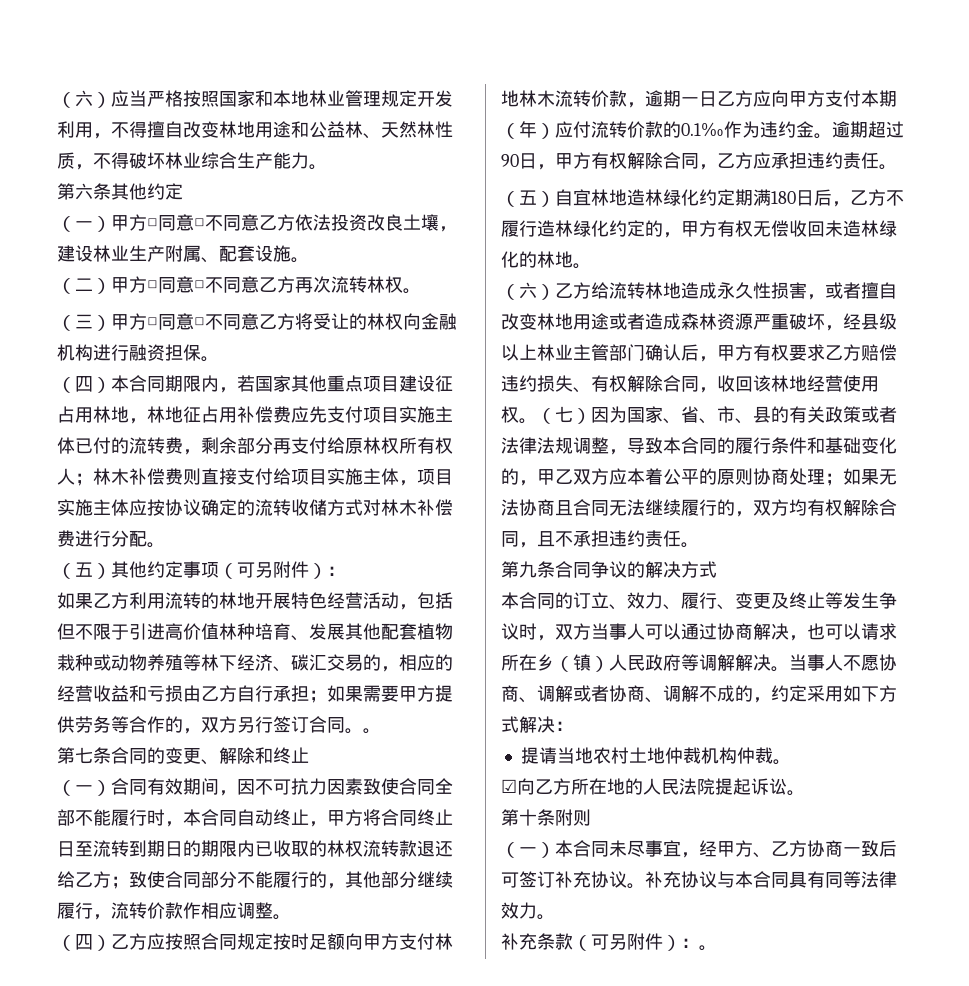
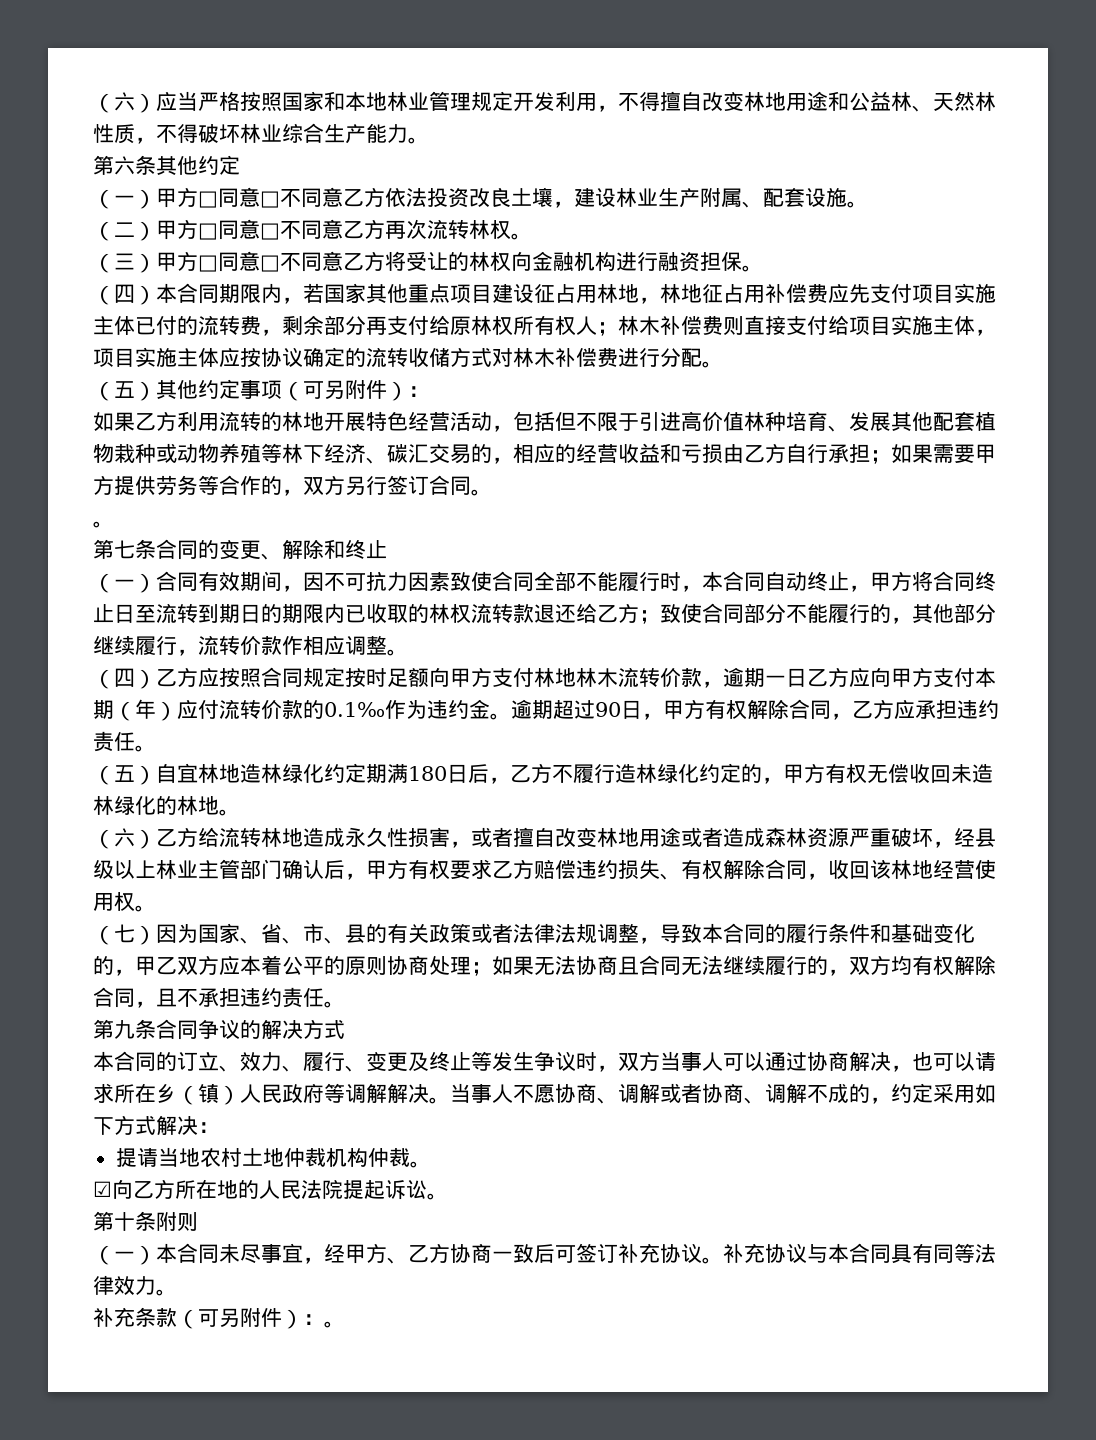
(363, 731) none -> (492, 492) //
(537, 421) none -> (156, 908) //

